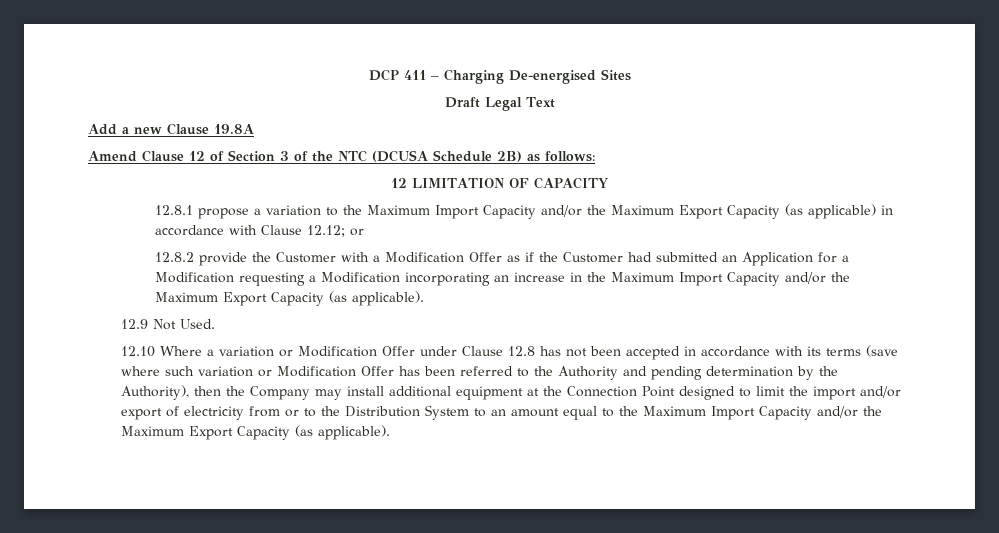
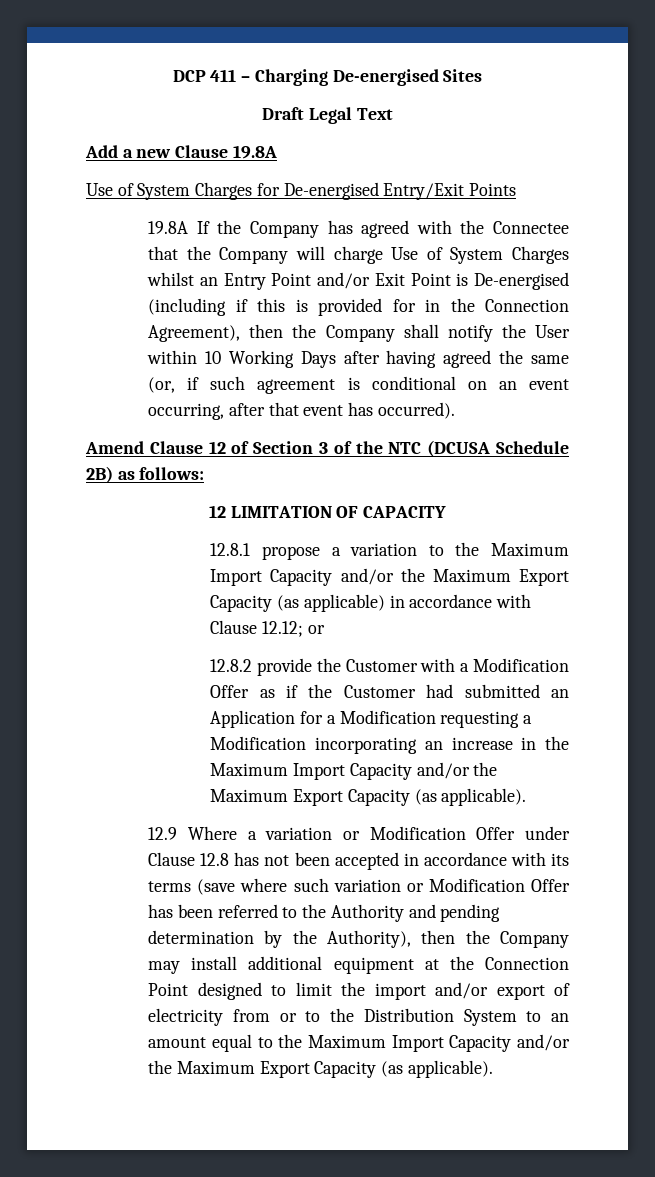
(254, 129) none -> [86,182,517,200] [148,220,569,238] [148,246,569,264] [147,272,569,290] [148,298,569,316] [148,324,571,342] [147,350,569,368] [148,376,569,394] [148,402,455,420] // Use of System Charges for De-energised Entry/Exit Points // 19.8A If the Company has agreed with the Connectee that the Company will charge Use of System Charges whilst an Entry Point and/or Exit Point is De-energised (including if this is provided for in the Connection Agreement), then the Company shall notify the User within 10 Working Days after having agreed the same (or, if such agreement is conditional on an event occurring, after that event has occurred).
[153,319,216,330] [121,346,156,357] Not Used. // 12.10 -> (178, 833) none

